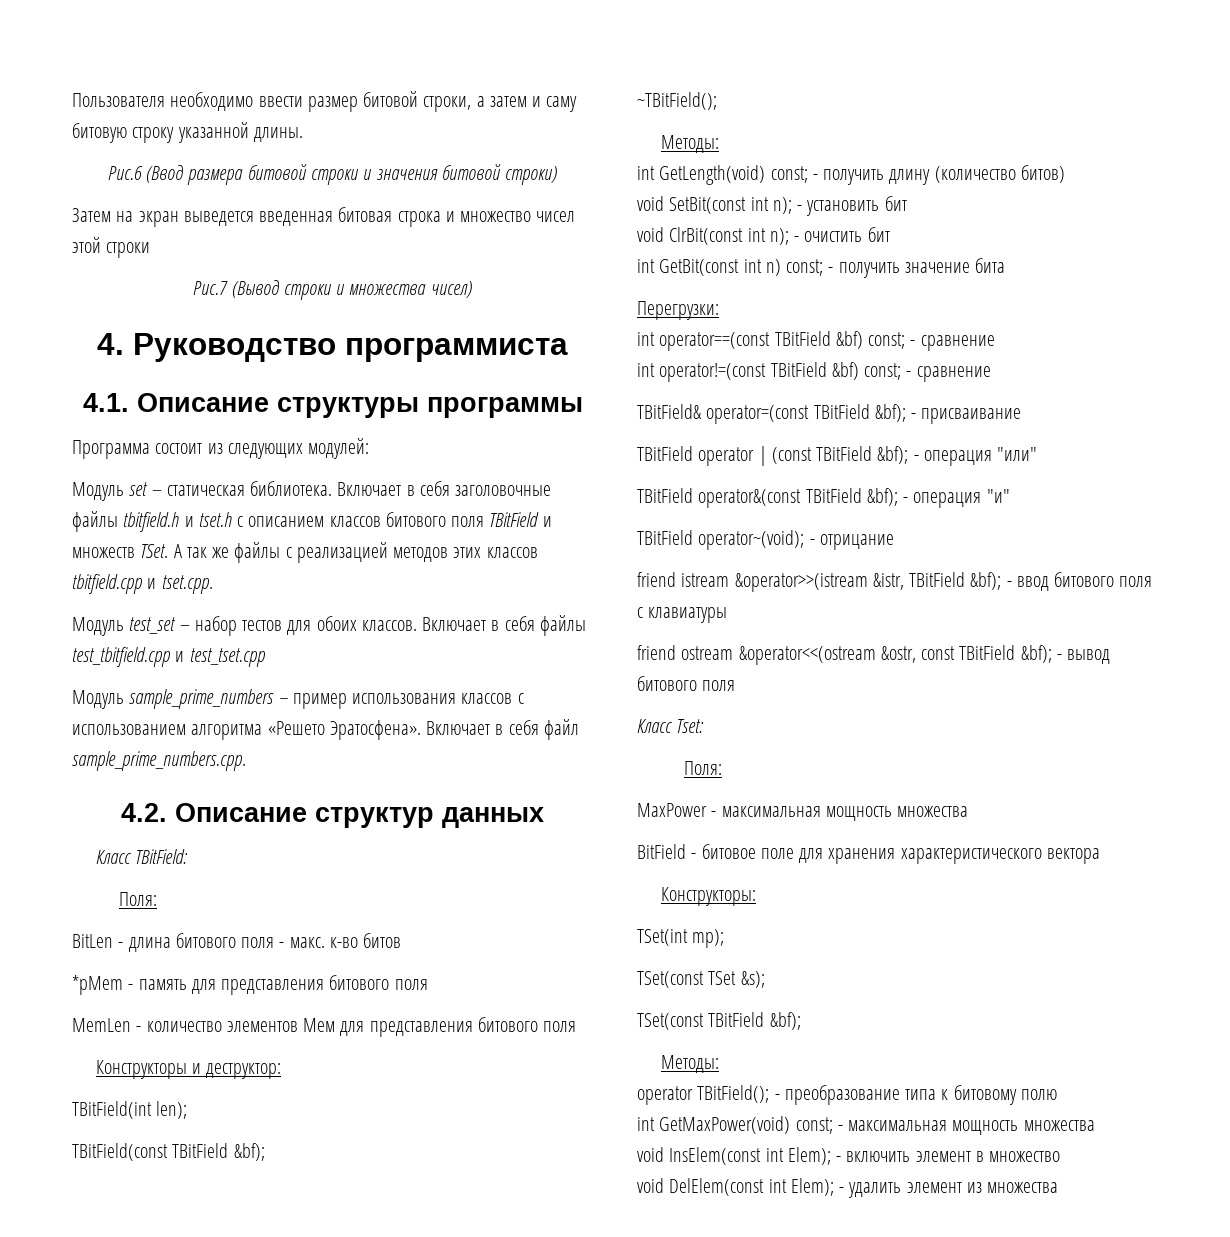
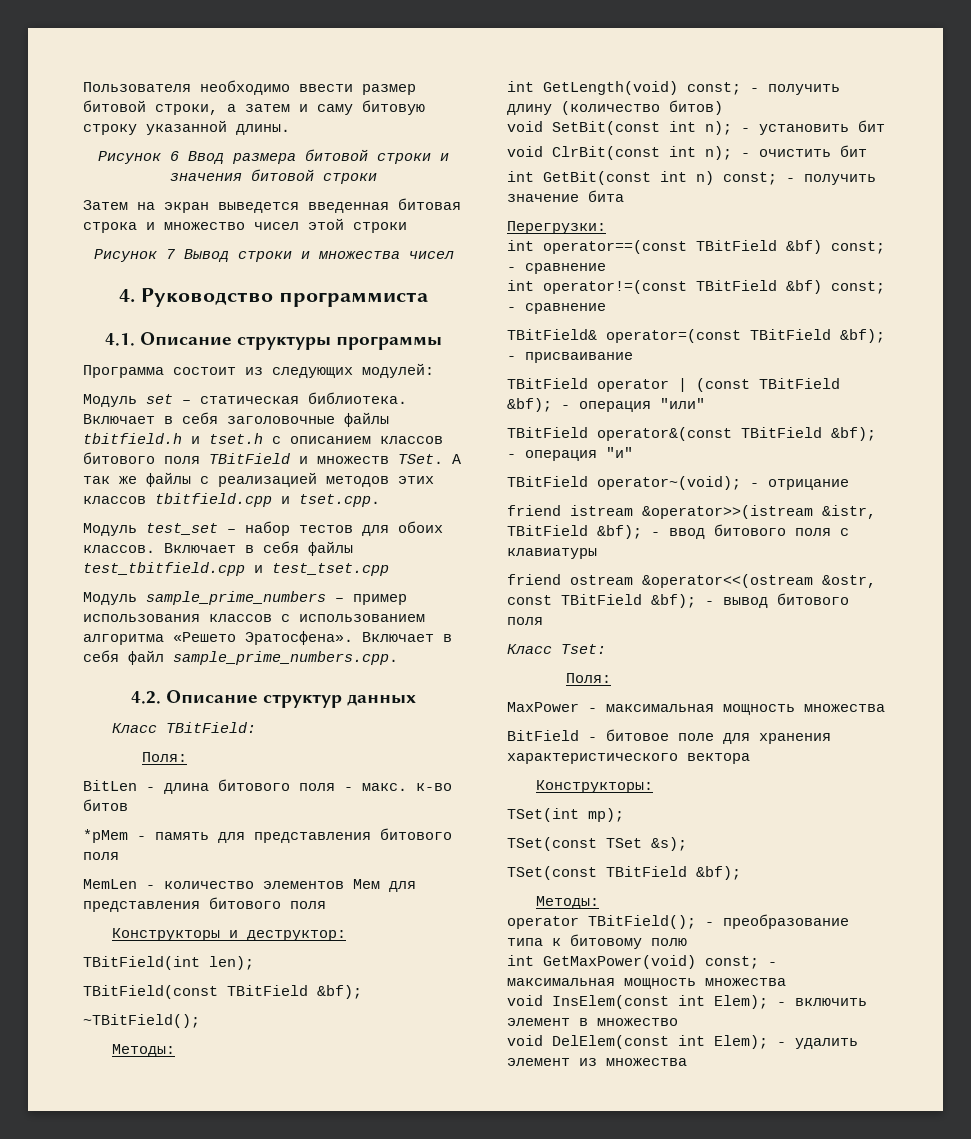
[107,165,184,183] Рис.6 (Ввод -> [98,151,224,164] Рисунок 6 Ввод
[505,166,558,185] строки) -> [323,173,377,184] строки
[193,280,279,298] Рис.7 (Вывод -> [93,249,229,262] Рисунок 7 Вывод
[430,281,472,298] чисел) -> [408,251,454,259] чисел

